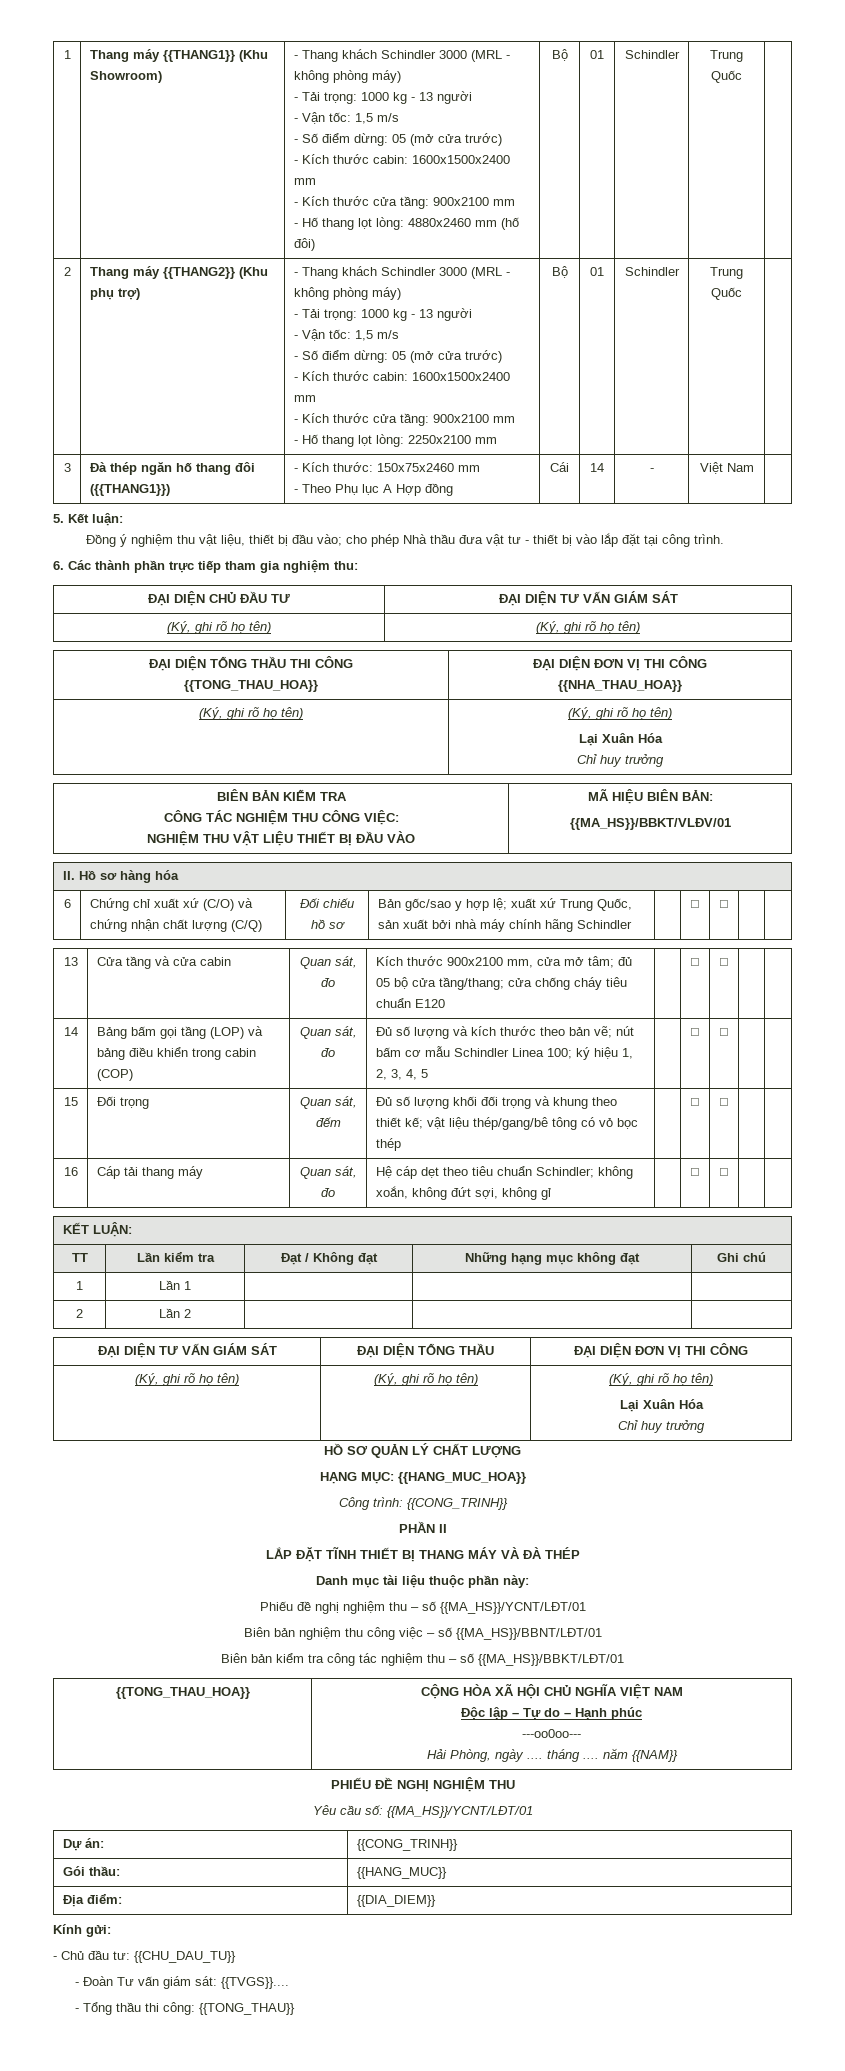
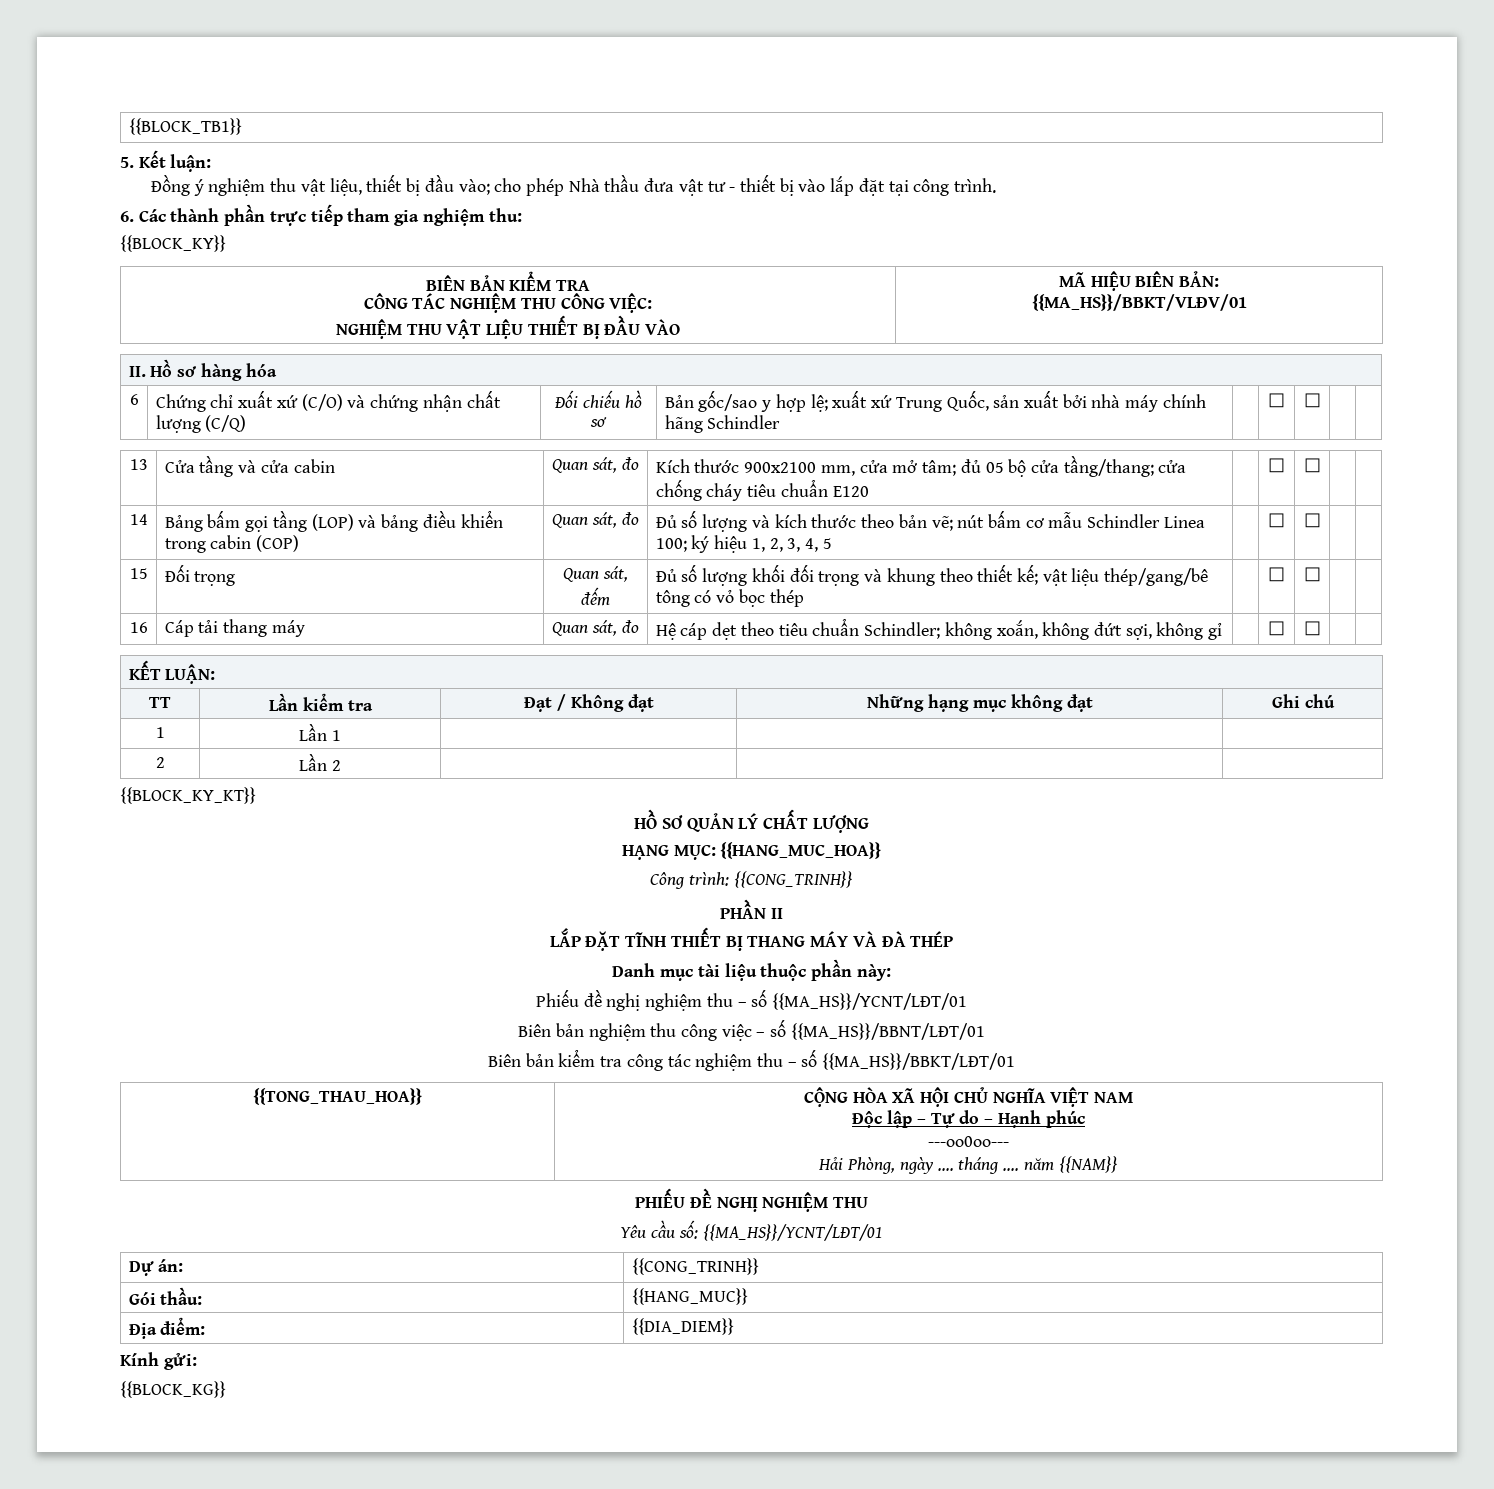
[63,50,71,59] [89,49,268,62] [89,71,162,83] [293,49,510,62] [293,70,401,83] [293,91,472,104] [293,112,399,124] [293,133,502,146] [293,154,510,164] [293,178,316,185] [293,196,515,209] [293,217,519,230] [293,238,315,251] [551,49,568,61] [590,50,604,59] [624,50,680,59] [710,50,743,62] [711,70,742,83] [63,267,71,276] [89,266,268,279] [89,288,140,300] [293,266,510,279] [293,287,401,300] [293,308,472,321] [293,329,399,341] [293,350,502,363] [293,371,510,381] [293,395,316,402] [293,413,515,426] [293,434,497,447] [551,266,568,278] [590,267,604,276] [624,267,680,276] [710,267,743,279] [711,287,742,300] [63,463,71,472] [89,462,255,475] [89,484,170,496] [293,462,480,472] [293,483,453,496] [550,462,569,472] [590,463,604,472] [649,468,654,472] [699,462,754,474] 1 | Thang máy {{THANG1}} (Khu Showroom) | - Thang khách Schindler 3000 (MRL - không phòng máy) // - Tải trọng: 1000 kg - 13 người // - Vận tốc: 1,5 m/s // - Số điểm dừng: 05 (mở cửa trước) // - Kích thước cabin: 1600x1500x2400 mm // - Kích thước cửa tầng: 900x2100 mm // - Hố thang lọt lòng: 4880x2460 mm (hố đôi) | Bộ | 01 | Schindler | Trung Quốc | // 2 | Thang máy {{THANG2}} (Khu phụ trợ) | - Thang khách Schindler 3000 (MRL - không phòng máy) // - Tải trọng: 1000 kg - 13 người // - Vận tốc: 1,5 m/s // - Số điểm dừng: 05 (mở cửa trước) // - Kích thước cabin: 1600x1500x2400 mm // - Kích thước cửa tầng: 900x2100 mm // - Hố thang lọt lòng: 2250x2100 mm | Bộ | 01 | Schindler | Trung Quốc | // 3 | Đà thép ngăn hố thang đôi ({{THANG1}}) | - Kích thước: 150x75x2460 mm // - Theo Phụ lục A Hợp đồng | Cái | 14 | - | Việt Nam | -> [128,118,242,135] {{BLOCK_TB1}}
[148,591,290,606] [498,591,678,606] [167,621,271,634] [536,621,640,634] [149,656,353,671] [184,680,318,692] [533,656,707,671] [558,680,682,692] [199,707,303,720] [568,707,672,720] [578,733,663,746] [577,754,664,767] // ĐẠI DIỆN CHỦ ĐẦU TƯ | ĐẠI DIỆN TƯ VẤN GIÁM SÁT // (Ký, ghi rõ họ tên) | (Ký, ghi rõ họ tên) // ĐẠI DIỆN TỔNG THẦU THI CÔNG // {{TONG_THAU_HOA}} | ĐẠI DIỆN ĐƠN VỊ THI CÔNG // {{NHA_THAU_HOA}} // (Ký, ghi rõ họ tên) | (Ký, ghi rõ họ tên) // Lại Xuân Hóa // Chỉ huy trưởng -> [120,235,226,252] // {{BLOCK_KY}}
[97,1343,277,1358] [357,1343,494,1358] [574,1343,748,1358] [135,1373,239,1386] [373,1373,478,1386] [609,1373,713,1386] [619,1399,704,1412] [618,1420,705,1433] // ĐẠI DIỆN TƯ VẤN GIÁM SÁT | ĐẠI DIỆN TỔNG THẦU | ĐẠI DIỆN ĐƠN VỊ THI CÔNG // (Ký, ghi rõ họ tên) | (Ký, ghi rõ họ tên) | (Ký, ghi rõ họ tên) // Lại Xuân Hóa // Chỉ huy trưởng -> [120,787,256,804] // {{BLOCK_KY_KT}}
[53,1950,236,1963] [74,1976,289,1989] [74,2002,295,2015] - Chủ đầu tư: {{CHU_DAU_TU}} // - Đoàn Tư vấn giám sát: {{TVGS}}.... // - Tổng thầu thi công: {{TONG_THAU}} -> [120,1381,226,1398] {{BLOCK_KG}}

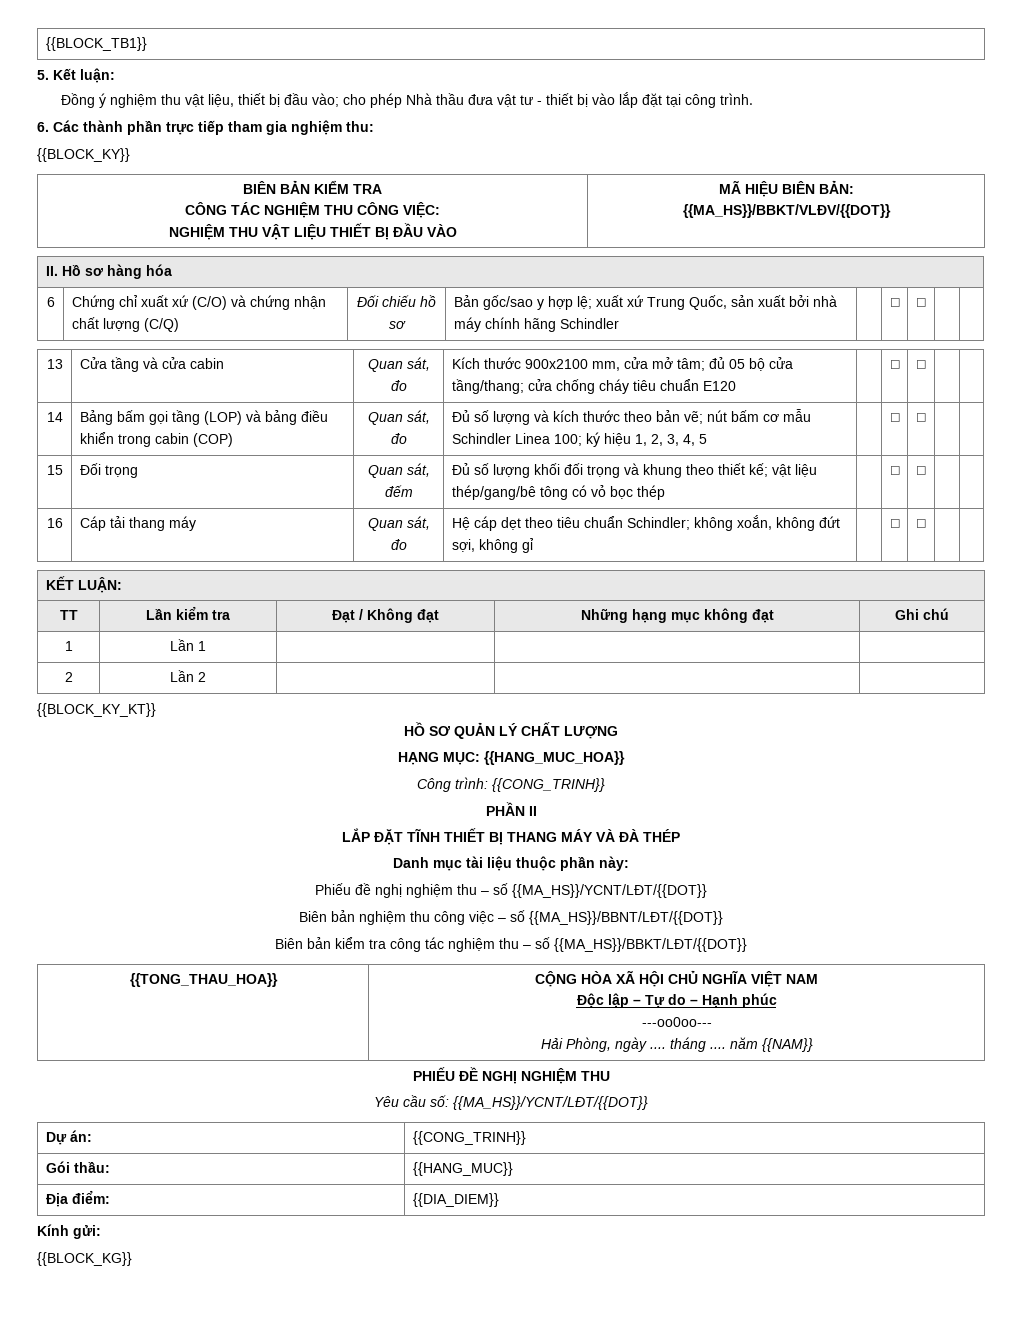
[1031,294,1247,311] {{MA_HS}}/BBKT/VLĐV/01 -> [682,204,891,218] {{MA_HS}}/BBKT/VLĐV/{{DOT}}
[772,993,968,1010] {{MA_HS}}/YCNT/LĐT/01 -> [512,884,707,898] {{MA_HS}}/YCNT/LĐT/{{DOT}}
[790,1023,985,1040] {{MA_HS}}/BBNT/LĐT/01 -> [529,911,723,925] {{MA_HS}}/BBNT/LĐT/{{DOT}}
[822,1053,1016,1070] {{MA_HS}}/BBKT/LĐT/01 -> [554,938,747,952] {{MA_HS}}/BBKT/LĐT/{{DOT}}
[702,1224,883,1241] {{MA_HS}}/YCNT/LĐT/01 -> [453,1096,648,1110] {{MA_HS}}/YCNT/LĐT/{{DOT}}

